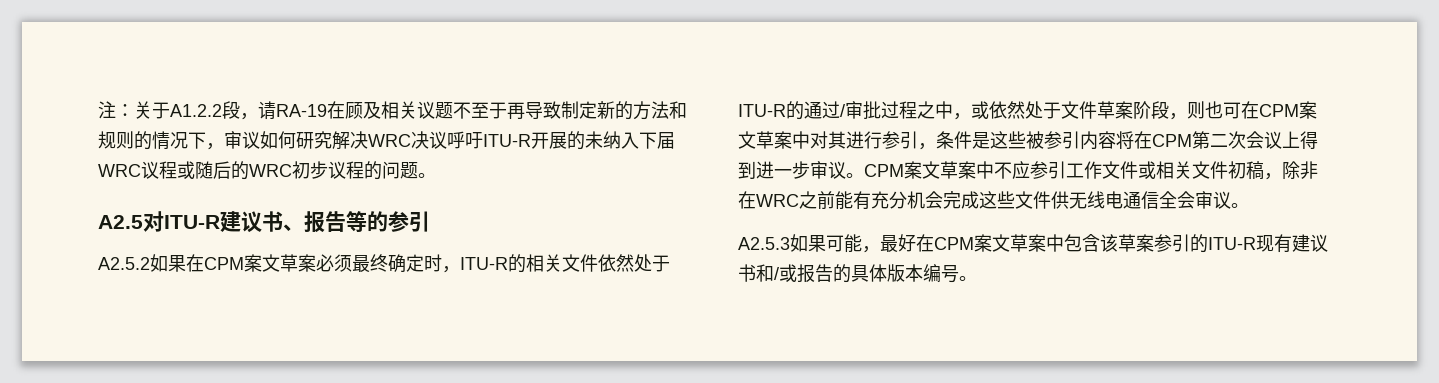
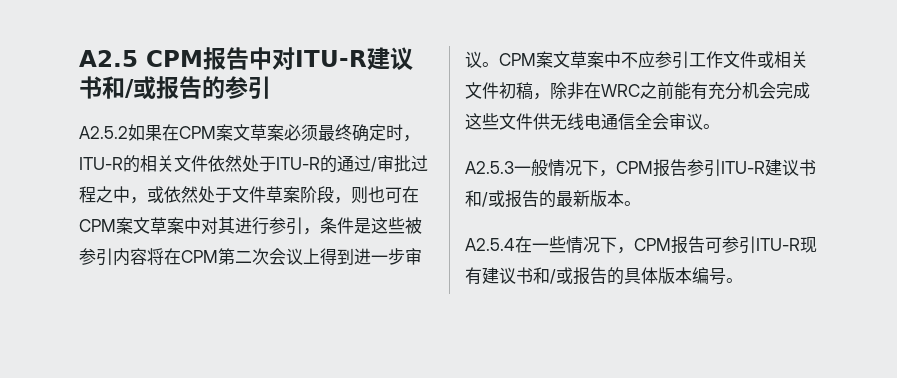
[98,101,687,120] [98,131,675,150] [98,161,436,180] [98,211,367,233] 注：关于A1.2.2段，请RA-19在顾及相关议题不至于再导致制定新的方法和规则的情况下，审议如何研究解决WRC决议呼吁ITU-R开展的未纳入下届WRC议程或随后的WRC初步议程的问题。 // A2.5对ITU-R建议书、报告等 -> [79,47,413,71] [79,76,202,100] A2.5 CPM报告中对ITU-R建议书和/或报告
[790,234,1208,253] 如果可能，最好在CPM案文草案中包含该草案参引的 -> [514,159,816,177] [465,190,641,208] [465,236,756,254] 一般情况下，CPM报告参引ITU-R建议书和/或报告的最新版本。 // A2.5.4在一些情况下，CPM报告可参引

